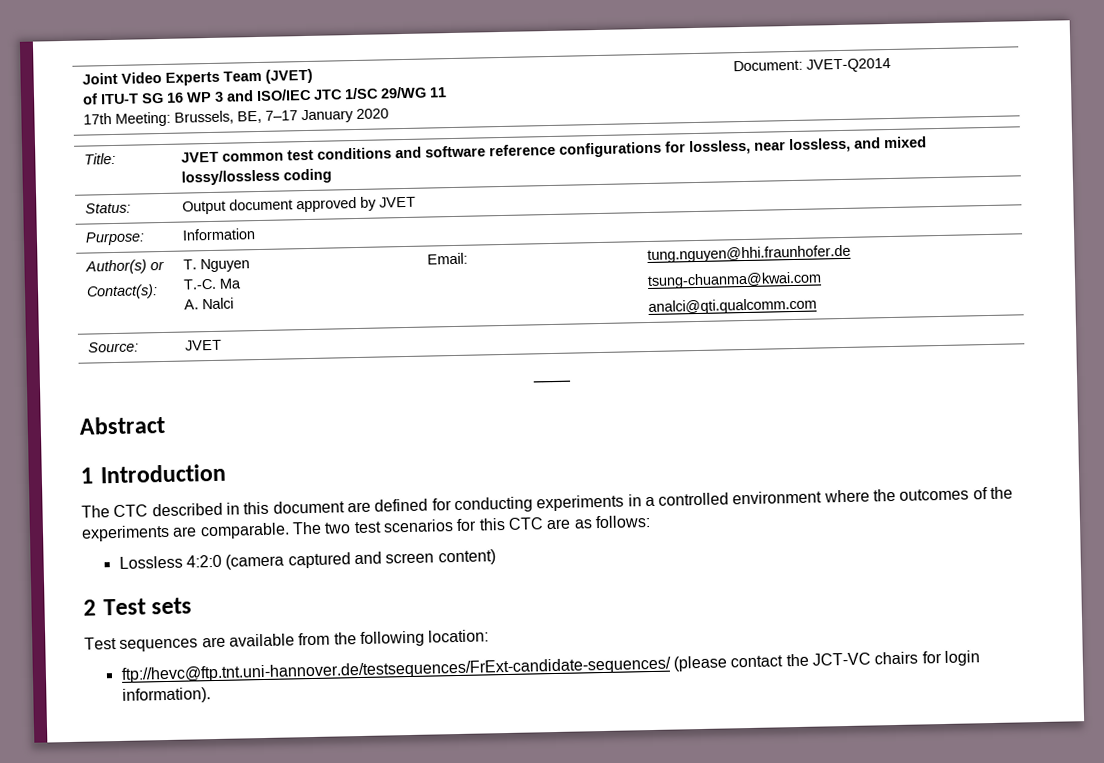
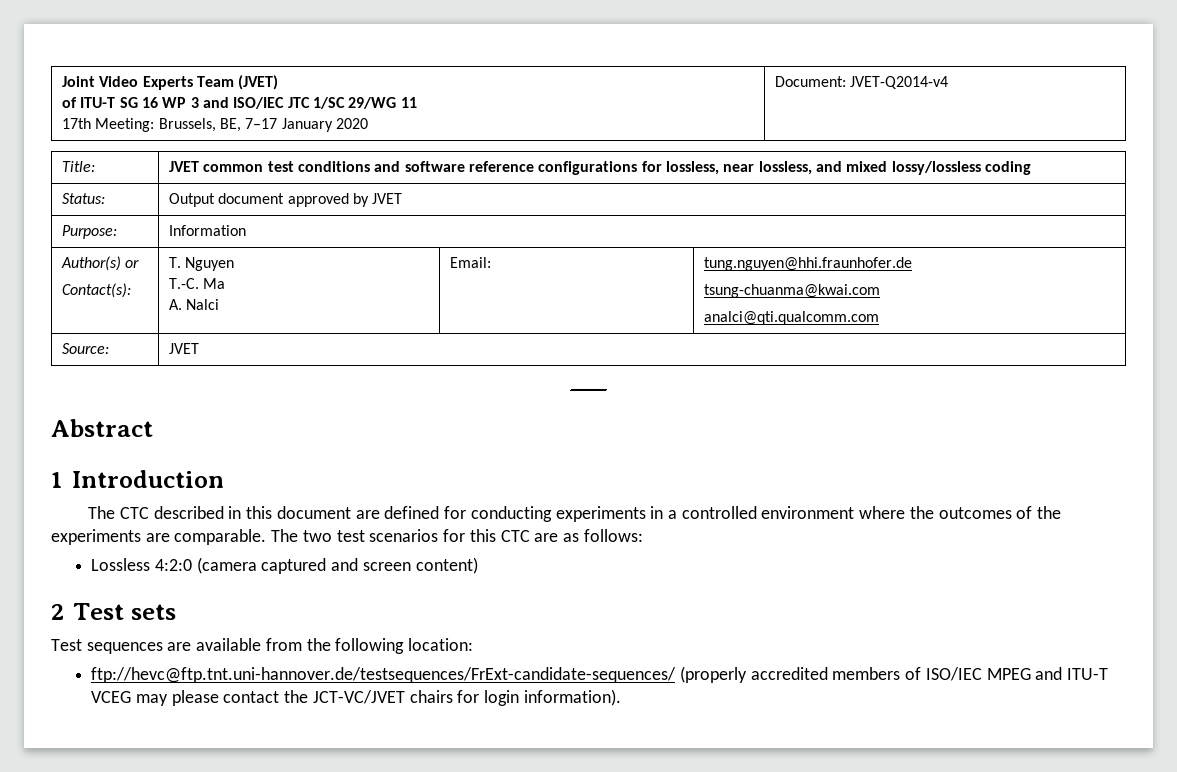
[805,57,891,73] JVET-Q2014 -> [850,76,949,89] JVET-Q2014-v4
[673,655,728,672] (please -> [679,666,1109,683] [91,690,219,706] (properly accredited members of ISO/IEC MPEG and ITU-T VCEG may please
[811,652,871,666] JCT-VC -> [312,690,405,704] JCT-VC/JVET

